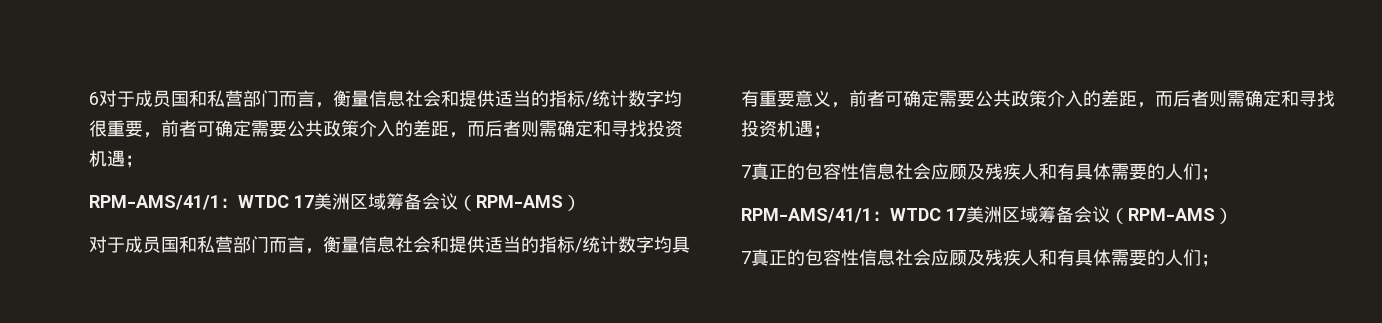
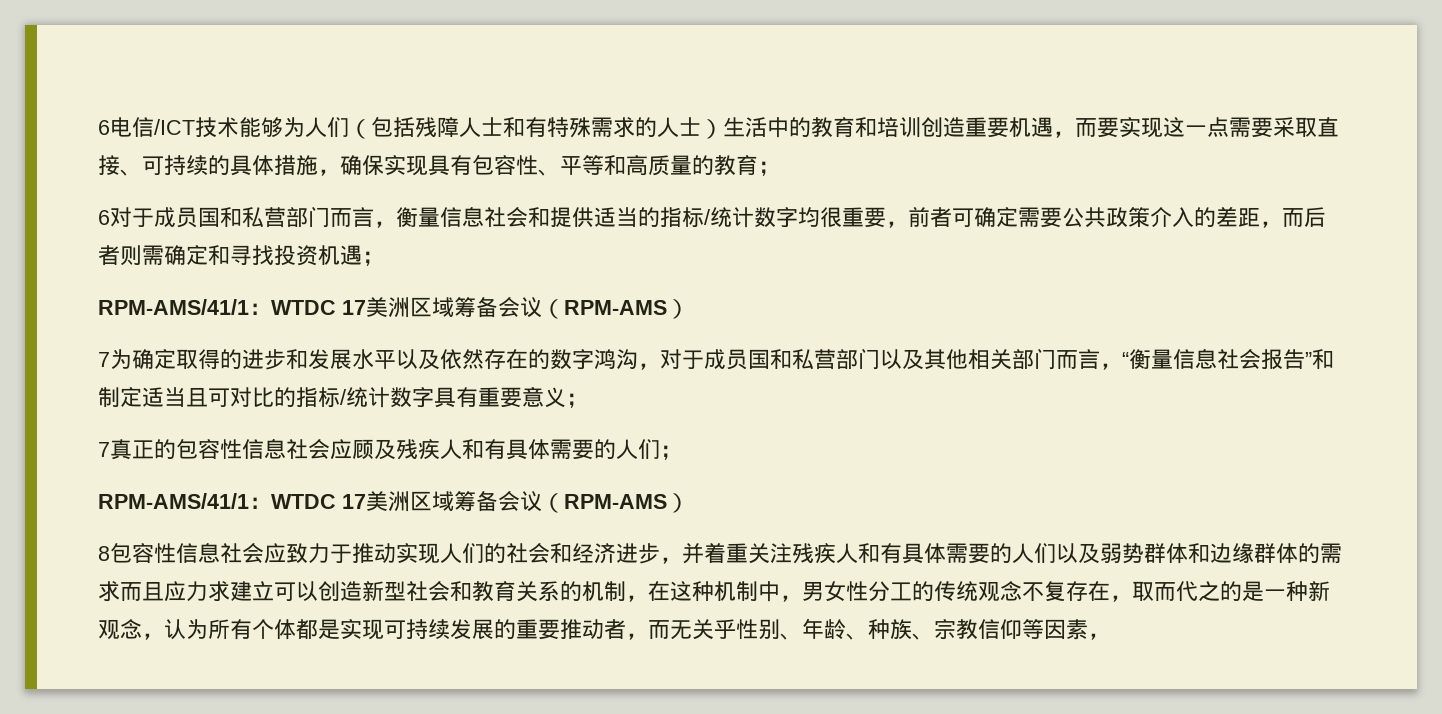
[89,92,99,105] 6 -> [98,117,1339,139] [98,155,780,176] [98,210,110,225] 6电信/ICT技术能够为人们（包括残障人士和有特殊需求的人士）生活中的教育和培训创造重要机遇，而要实现这一点需要采取直接、可持续的具体措施，确保实现具有包容性、平等和高质量的教育； // 6
[89,236,672,254] 对于成员国和私营部门而言，衡量信息社会和提供适当的指标/统计数字均 -> [98,348,1334,370] [98,387,434,408] 7为确定取得的进步和发展水平以及依然存在的数字鸿沟，对于成员国和私营部门以及其他相关部门而言，“衡量信息社会报告”和制定适当且可对比的指标/统计数字
[831,90,1335,108] [741,120,813,137] ，前者可确定需要公共政策介入的差距，而后者则需确定和寻找投资机遇 -> (566, 397) none
[741,249,1219,267] 7真正的包容性信息社会应顾及残疾人和有具体需要的人们； -> [98,542,1342,564] [98,581,1330,602] [98,618,1110,640] 8包容性信息社会应致力于推动实现人们的社会和经济进步，并着重关注残疾人和有具体需要的人们以及弱势群体和边缘群体的需求而且应力求建立可以创造新型社会和教育关系的机制，在这种机制中，男女性分工的传统观念不复存在，取而代之的是一种新观念，认为所有个体都是实现可持续发展的重要推动者，而无关乎性别、年龄、种族、宗教信仰等因素，

